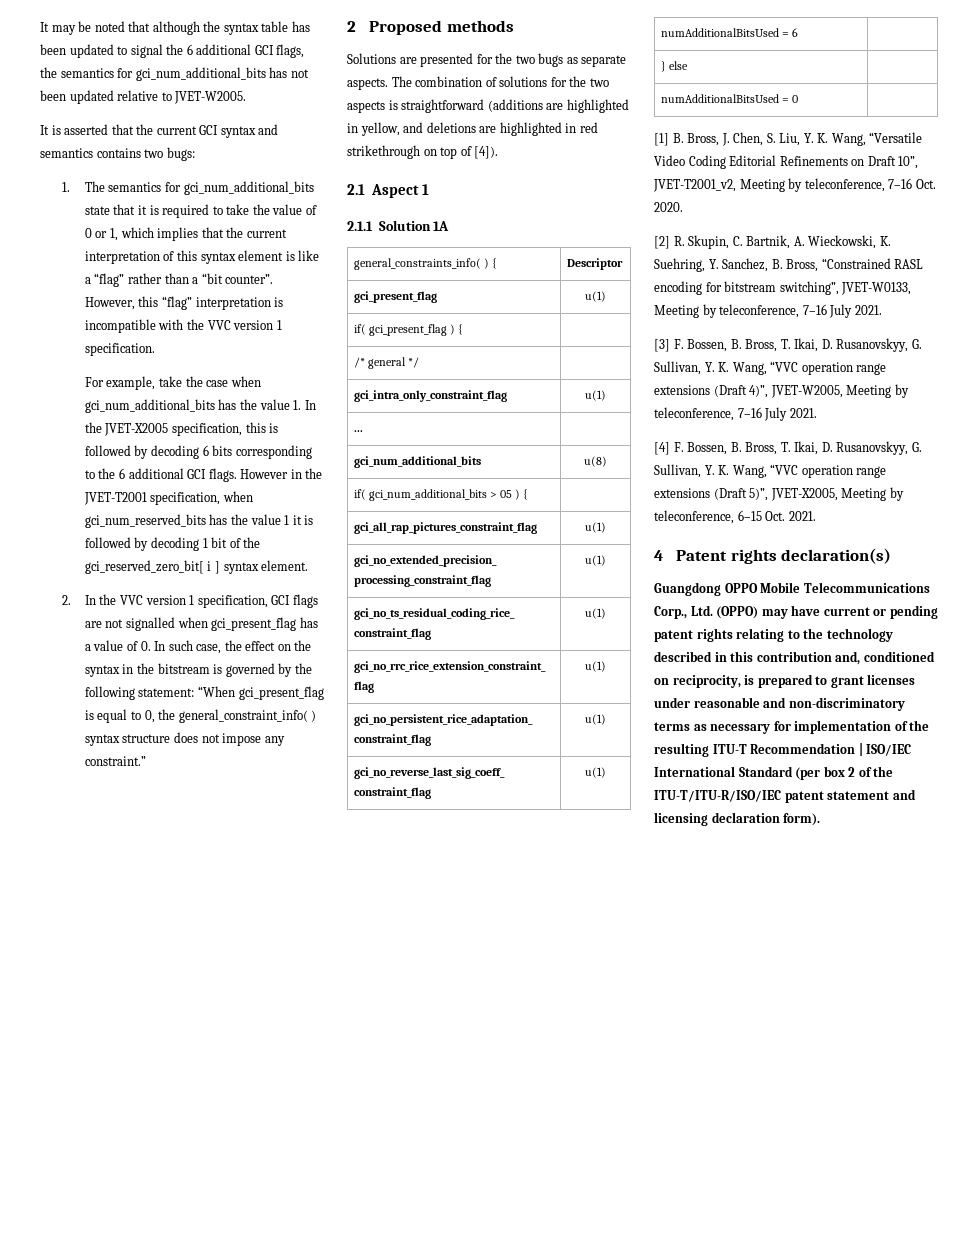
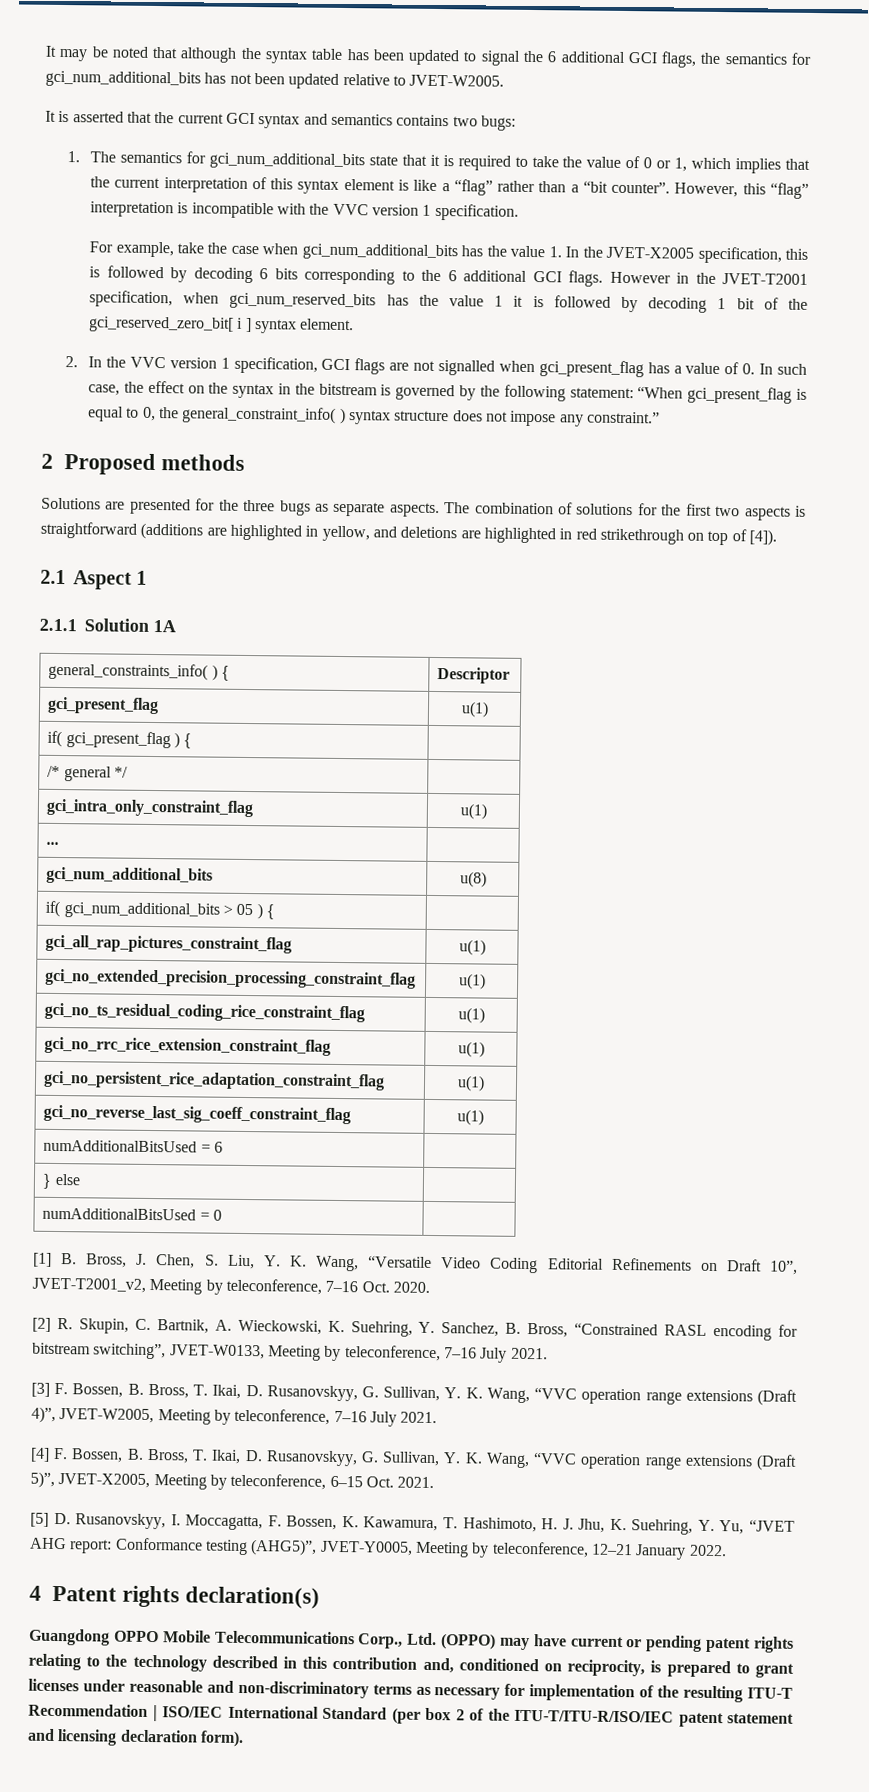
[515,55,535,64] two -> [243,499,276,512] three
(587, 81) none -> [685,503,712,516] first
(816, 516) none -> [30,1512,795,1535] [30,1537,727,1560] // [5] D. Rusanovskyy, I. Moccagatta, F. Bossen, K. Kawamura, T. Hashimoto, H. J. Jhu, K. Suehring, Y. Yu, “JVET AHG report: Conformance testing (AHG5)”, JVET-Y0005, Meeting by teleconference, 12–21 January 2022.

